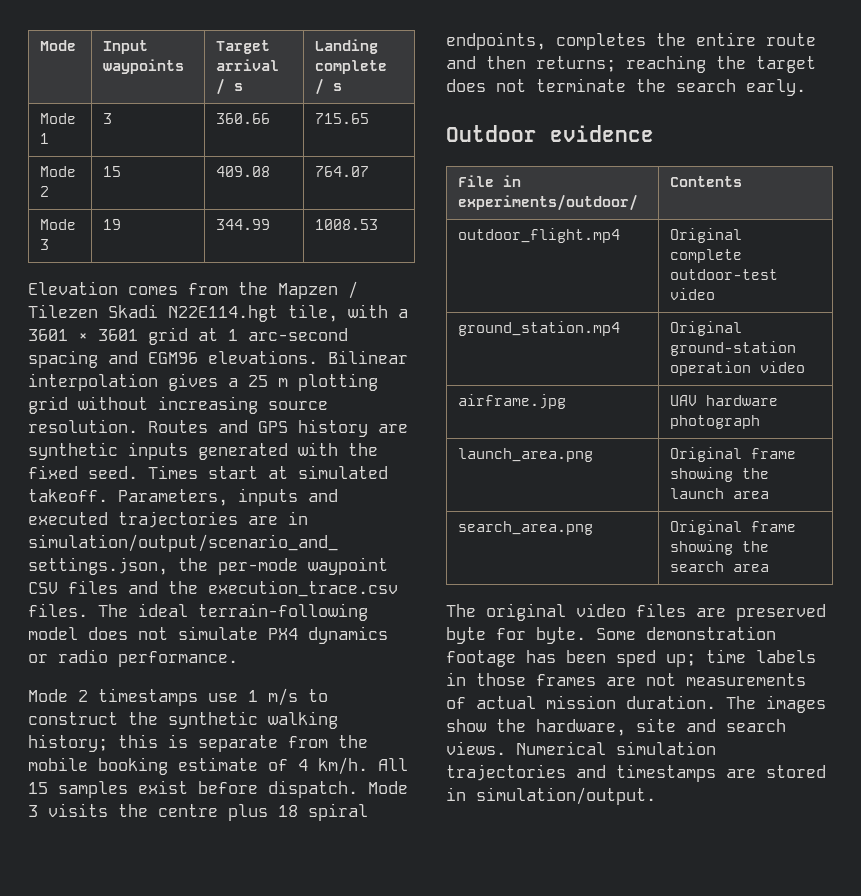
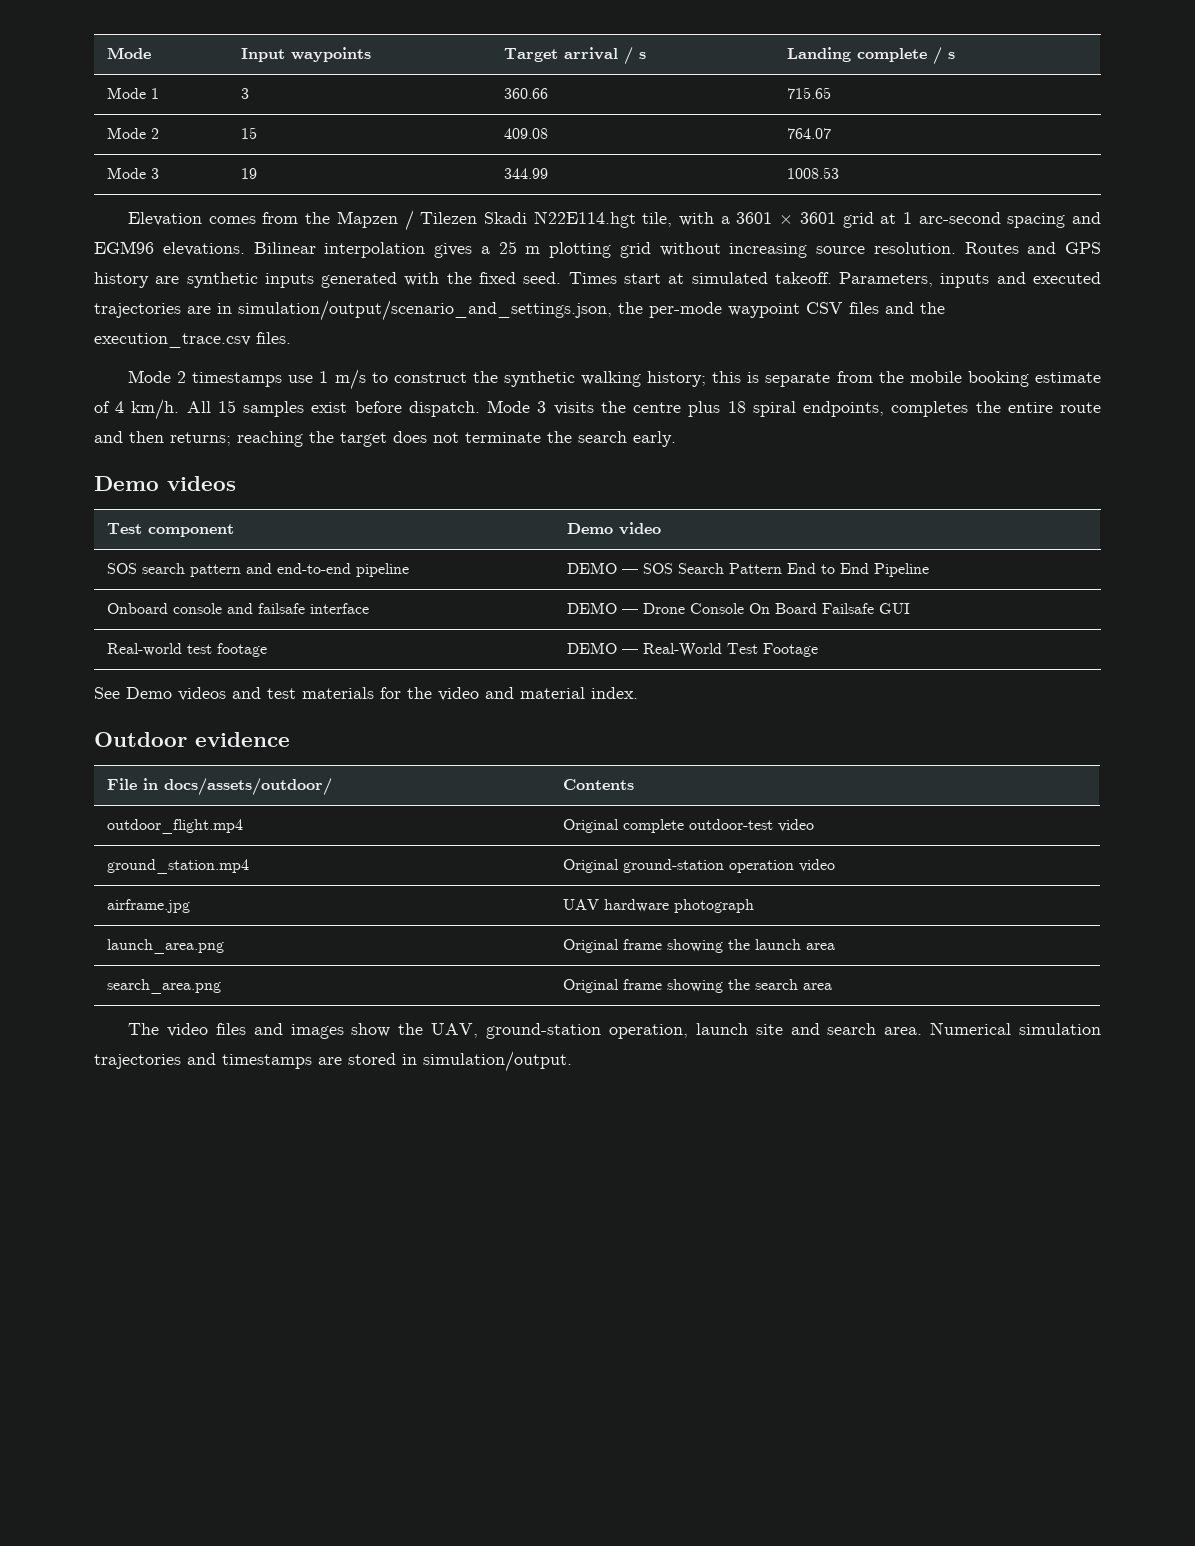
[98,603,368,621] [28,626,388,644] [28,649,238,667] The ideal terrain-following model does not simulate PX4 dynamics or radio performance. -> (291, 338) none
(806, 87) none -> [94,476,236,491] [107,523,235,537] [567,522,662,535] [107,563,410,577] [567,562,930,577] [107,603,370,614] [567,602,911,614] [107,643,268,657] [567,642,819,657] [94,687,638,701] // Demo videos // Test component | Demo video // SOS search pattern and end-to-end pipeline | DEMO — SOS Search Pattern End to End Pipeline // Onboard console and failsafe interface | DEMO — Drone Console On Board Failsafe GUI // Real-world test footage | DEMO — Real-World Test Footage // See Demo videos and test materials for the video and material index.
[458,194,639,211] experiments/outdoor/ -> [164,778,333,796] docs/assets/outdoor/
[486,603,566,621] original -> (160, 1029) none
[696,604,826,621] [446,626,776,644] [446,649,816,667] [446,672,806,686] [446,695,826,713] [446,719,626,736] are preserved byte for byte. Some demonstration footage has been sped up; time labels in those frames are not measurements of actual mission duration. The images show the hardware, -> [253,1023,748,1039] and images show the UAV, ground-station operation, launch
[446,741,506,755] views. -> [884,1027,923,1035] area.

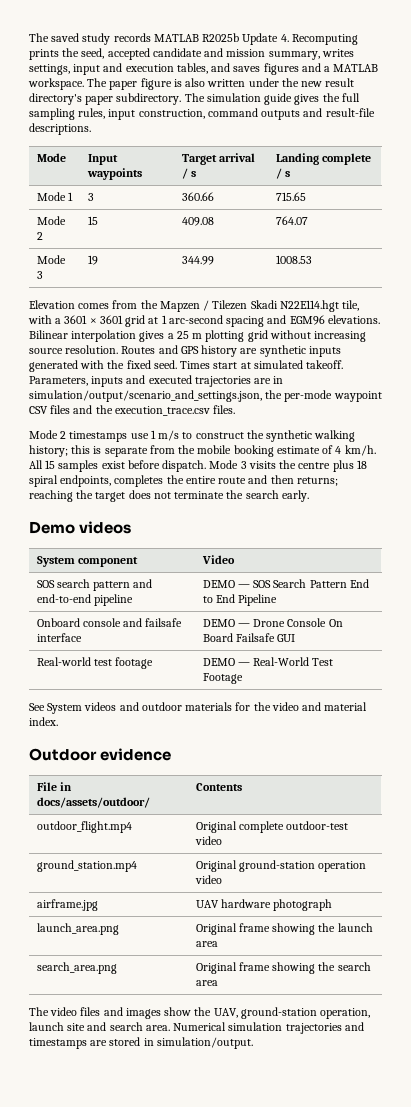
(107, 53) none -> [29,33,358,45] [29,48,354,60] [29,63,379,75] [28,78,355,90] [29,93,360,105] [29,108,375,120] [29,123,91,135] The saved study records MATLAB R2025b Update 4. Recomputing prints the seed, accepted candidate and mission summary, writes settings, input and execution tables, and saves figures and a MATLAB workspace. The paper figure is also written under the new result directory's paper subdirectory. The simulation guide gives the full sampling rules, input construction, command outputs and result-file descriptions. //
[107,523,143,534] Test -> [36,556,75,567] System
[567,522,662,535] Demo video -> [201,555,235,564] Video
[126,687,172,699] Demo -> [47,703,83,714] System
[267,688,296,699] test -> [141,702,182,711] outdoor

